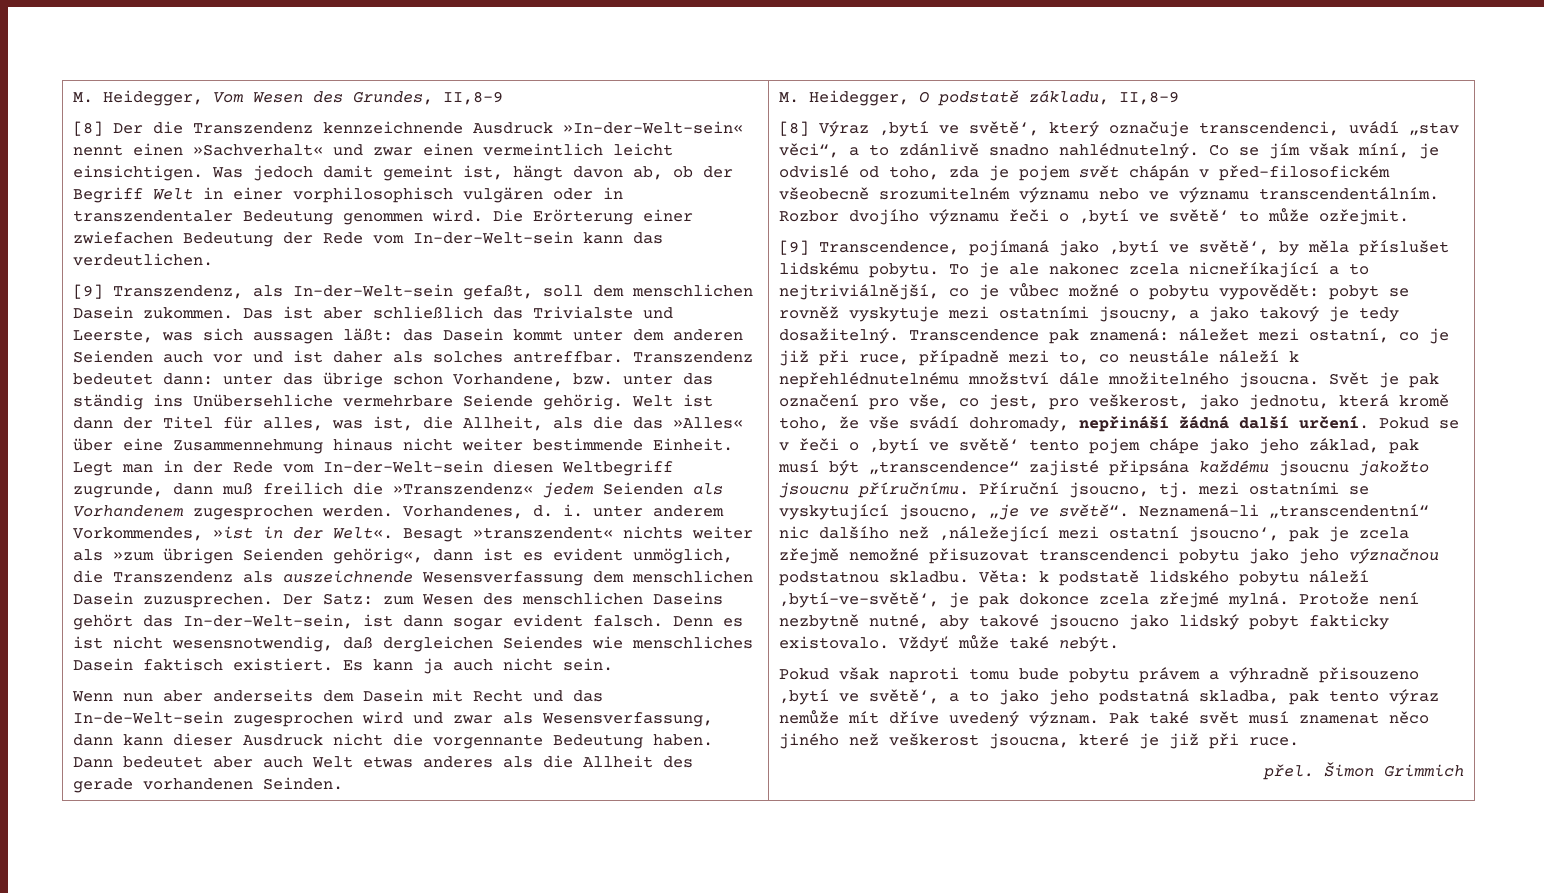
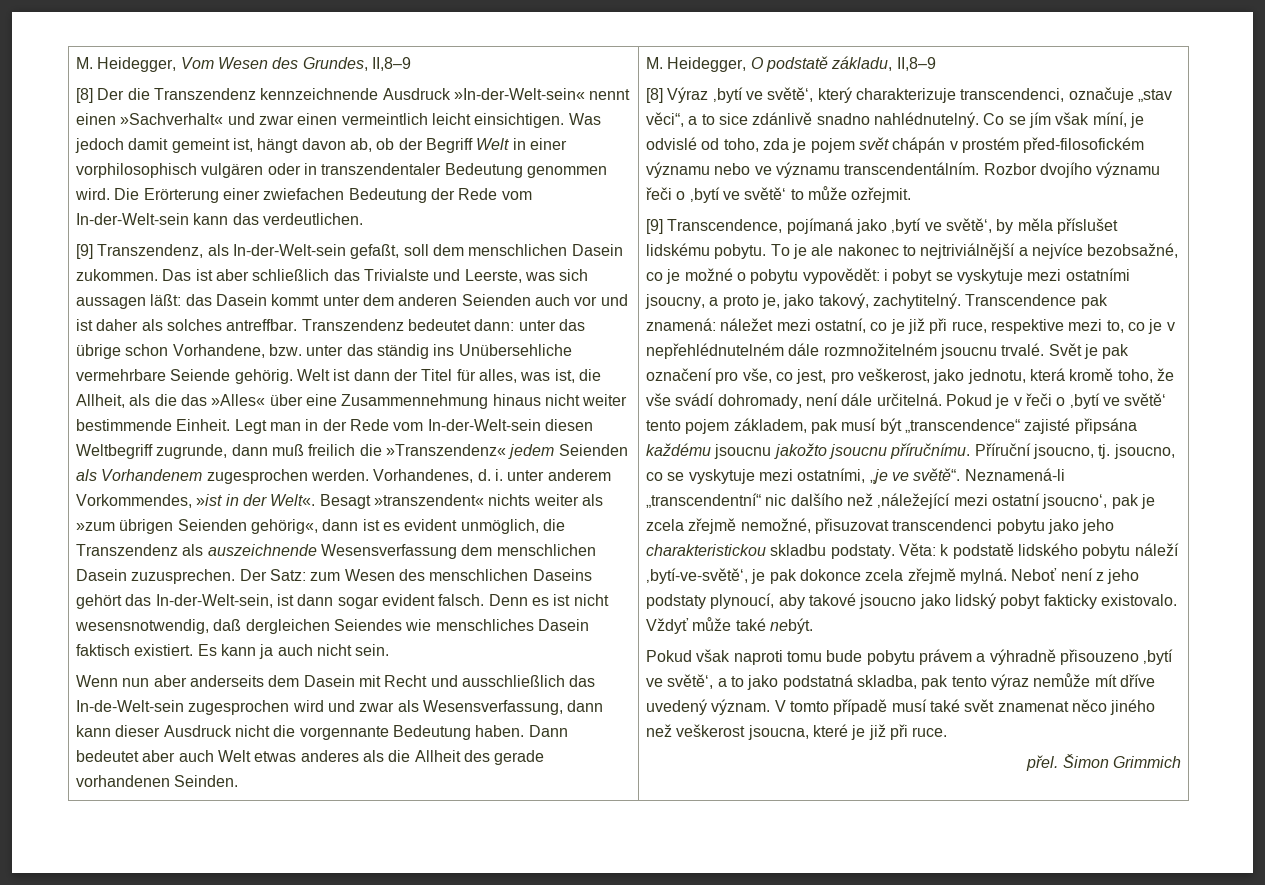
(563, 696) none -> [462,675,566,687] ausschließlich
[1108,121,1399,137] označuje transcendenci, uvádí -> [856,87,1134,103] charakterizuje transcendenci, označuje
(889, 150) none -> [719,113,749,125] sice
[1218,165,1390,181] [778,187,1010,200] před-filosofickém všeobecně srozumitelném -> [962,137,1145,153] prostém před-filosofickém
[1128,262,1369,278] [778,283,1059,300] zcela nicneříkající a to nejtriviálnější, co je vůbec -> [903,243,1179,259] [646,269,681,284] to nejtriviálnější a nejvíce bezobsažné, co je
(1319, 292) none -> [884,269,889,281] i
[778,306,839,319] rovněž -> (953, 276) none
[1208,306,1399,322] [778,328,899,344] jako takový je tedy dosažitelný. -> [722,293,962,309] proto je, jako takový, zachytitelný.
[918,350,999,366] případně -> [991,319,1065,334] respektive
[1128,350,1299,363] [778,372,1319,388] neustále náleží k nepřehlédnutelnému množství dále množitelného jsoucna. -> [1148,319,1175,334] [646,343,1045,359] je v nepřehlédnutelném dále rozmnožitelném jsoucnu trvalé.
[1078,415,1459,432] nepřináší žádná další určení. Pokud se -> [806,393,1010,409] není dále určitelná. Pokud je
[1148,438,1379,454] chápe jako jeho základ, -> [733,418,807,433] základem,
[1197,482,1369,495] [778,504,979,520] mezi ostatními se vyskytující jsoucno, -> [1113,444,1175,459] [646,468,866,484] jsoucno, co se vyskytuje mezi ostatními,
[848,548,919,561] nemožné -> [740,518,811,533] nemožné,
[1348,548,1439,564] [778,571,969,586] význačnou podstatnou skladbu. -> [646,544,895,559] charakteristickou skladbu podstaty.
[1158,592,1419,608] [778,614,929,630] zřejmé mylná. Protože není nezbytně nutné, -> [907,568,1140,584] [646,593,775,609] zřejmě mylná. Neboť není z jeho podstaty plynoucí,
[1048,689,1089,705] jeho -> (779, 682) none
[1108,712,1139,724] Pak -> [774,699,927,715] V tomto případě musí
[1247,711,1289,724] musí -> (995, 705) none

